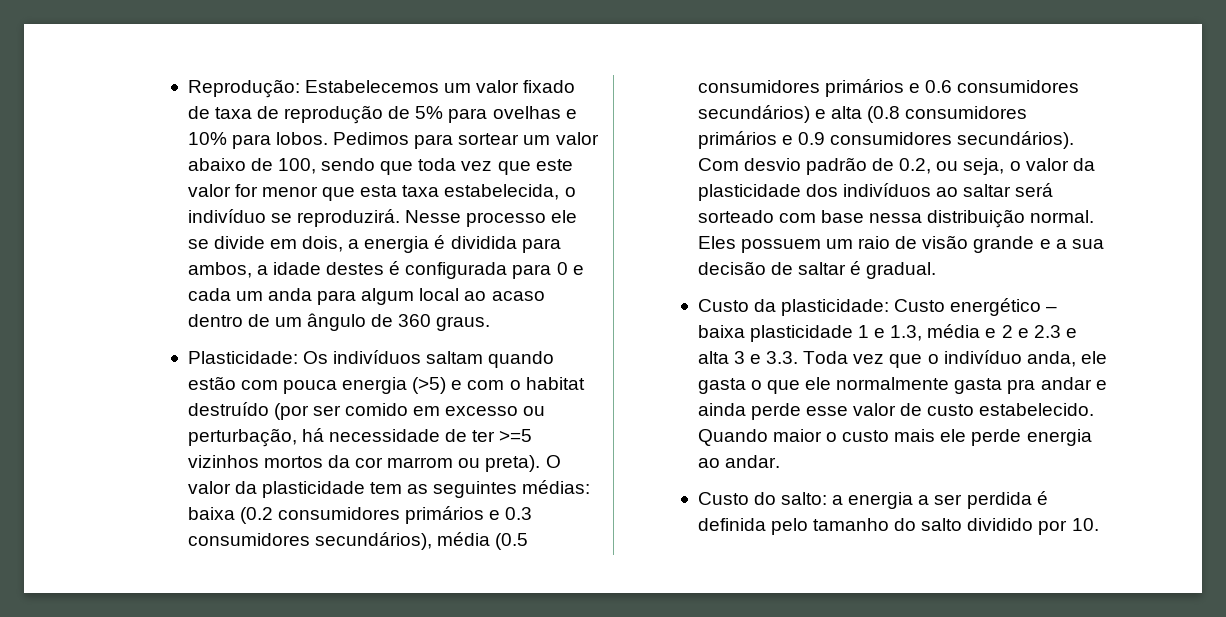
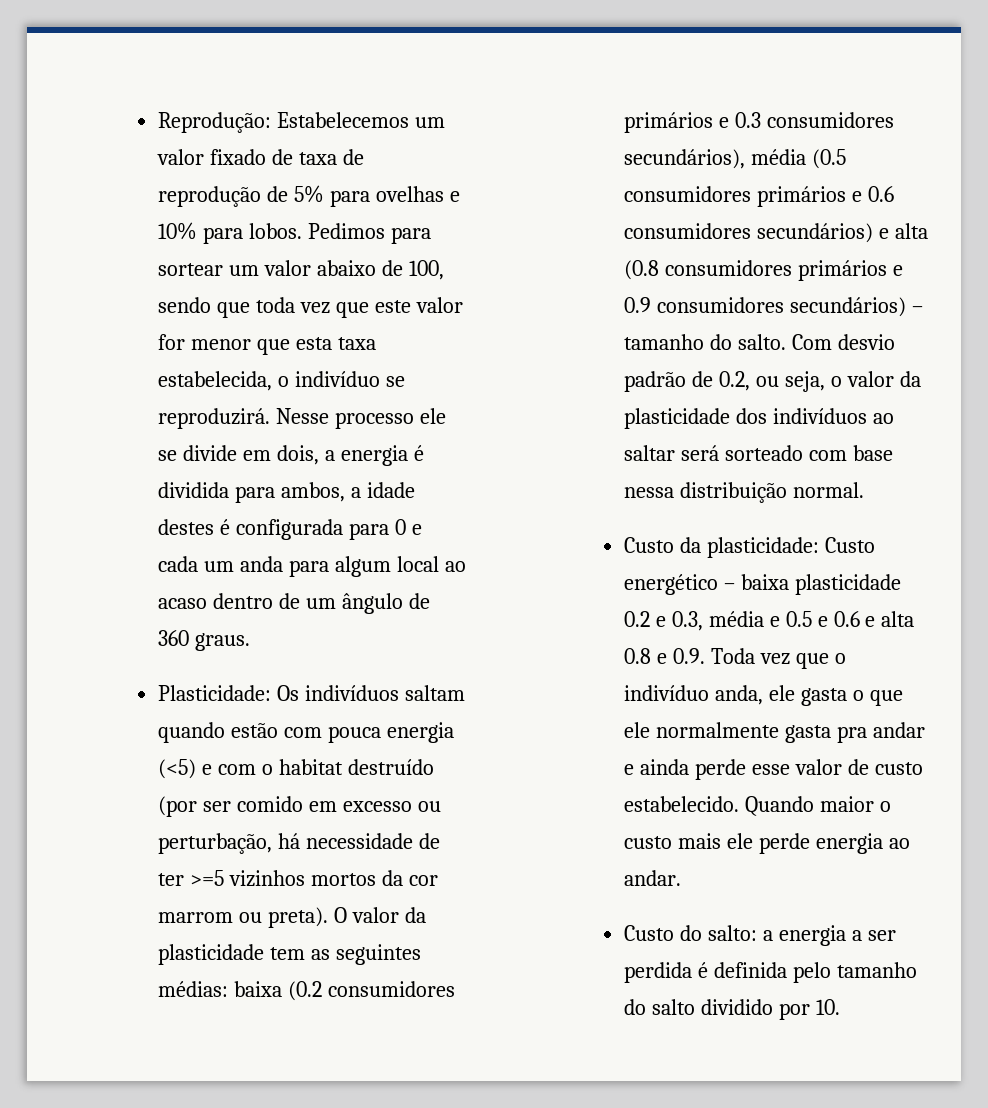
[412,377,447,394] (>5) -> [157,759,196,779] (<5)
[957,131,1075,149] secundários). -> [789,297,923,317] [623,334,786,350] secundários) – tamanho do salto.
[697,235,1104,253] [697,261,937,279] Eles possuem um raio de visão grande e a sua decisão de saltar é gradual. -> (864, 490) none
[857,324,1077,341] [697,351,799,364] 1 e 1.3, média e 2 e 2.3 e alta 3 e 3.3. -> [623,611,915,631] [623,648,705,664] 0.2 e 0.3, média e 0.5 e 0.6 e alta 0.8 e 0.9.

